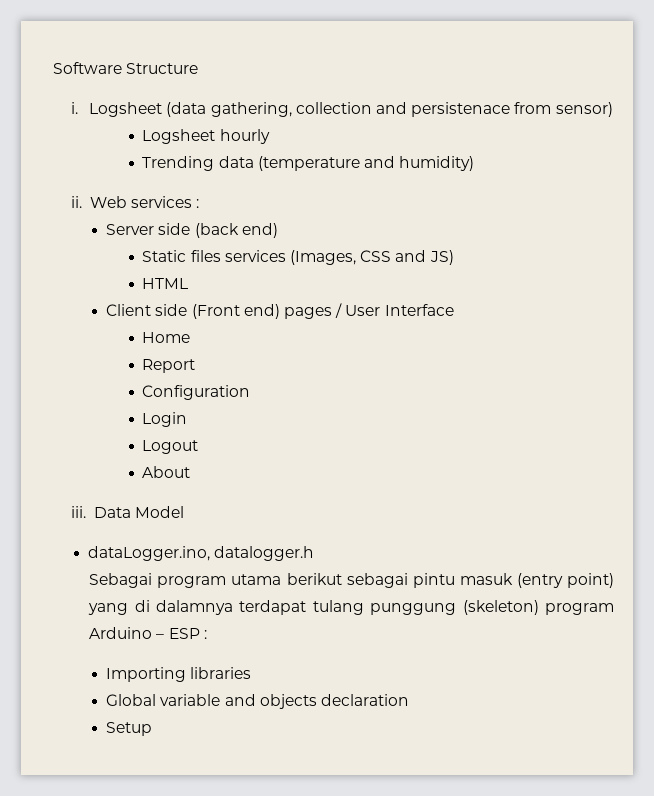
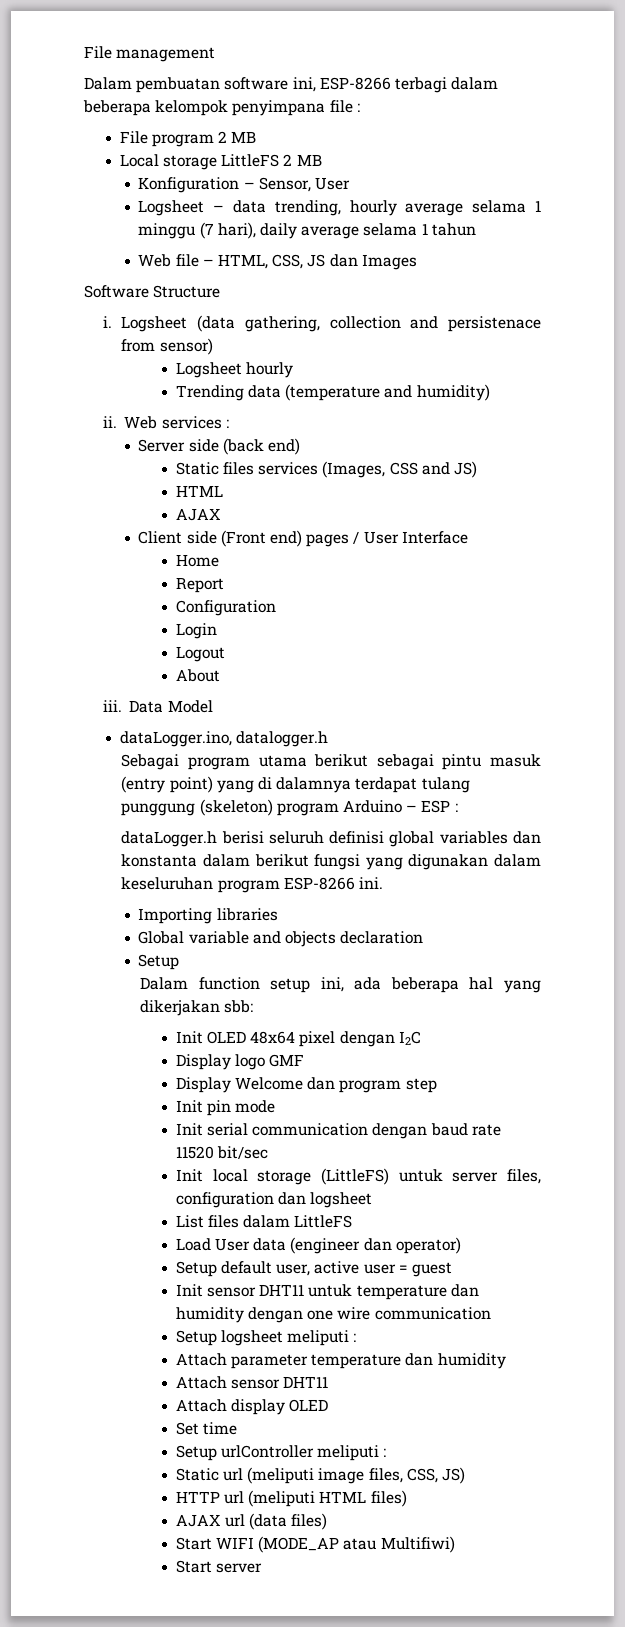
(53, 68) none -> [84,46,216,62] [84,77,499,93] [83,100,360,116] [119,131,257,147] [119,154,322,170] [138,177,351,193] [138,200,541,216] [138,222,476,239] [138,254,417,270] File management // Dalam pembuatan software ini, ESP-8266 terbagi dalam beberapa kelompok penyimpana file : // File program 2 MB // Local storage LittleFS 2 MB // Konfiguration – Sensor, User // Logsheet – data trending, hourly average selama 1 minggu (7 hari), daily average selama 1 tahun // Web file – HTML, CSS, JS dan Images //
(189, 283) none -> [175,508,221,521] // AJAX
(207, 634) none -> [121,831,541,847] [121,854,541,870] [121,877,383,893] // dataLogger.h berisi seluruh definisi global variables dan konstanta dalam berikut fungsi yang digunakan dalam keseluruhan program ESP-8266 ini.
(153, 729) none -> [140,977,541,993] [140,1000,254,1016] [175,1031,421,1047] [175,1054,305,1070] [175,1077,437,1093] [175,1100,276,1116] [175,1123,501,1139] [175,1146,269,1159] [175,1168,541,1185] [175,1192,373,1208] [175,1215,353,1228] [175,1237,461,1254] [175,1261,452,1277] [175,1284,479,1300] [175,1307,491,1323] [175,1330,357,1346] [175,1353,506,1369] [175,1376,329,1389] [175,1399,329,1415] [175,1422,238,1435] [175,1445,387,1461] [175,1467,465,1484] [175,1490,407,1507] [175,1513,328,1530] [175,1536,455,1553] [175,1560,263,1573] // Dalam function setup ini, ada beberapa hal yang dikerjakan sbb: // Init OLED 48x64 pixel dengan I2C // Display logo GMF // Display Welcome dan program step // Init pin mode // Init serial communication dengan baud rate 11520 bit/sec // Init local storage (LittleFS) untuk server files, configuration dan logsheet // List files dalam LittleFS // Load User data (engineer dan operator) // Setup default user, active user = guest // Init sensor DHT11 untuk temperature dan humidity dengan one wire communication // Setup logsheet meliputi : // Attach parameter temperature dan humidity // Attach sensor DHT11 // Attach display OLED // Set time // Setup urlController meliputi : // Static url (meliputi image files, CSS, JS) // HTTP url (meliputi HTML files) // AJAX url (data files) // Start WIFI (MODE_AP atau Multifiwi) // Start server

